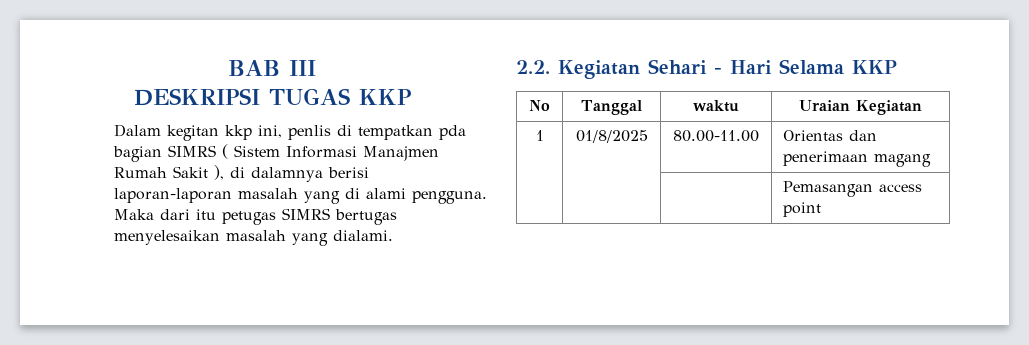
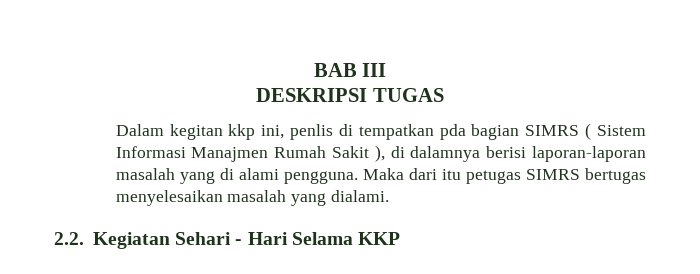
[358,89,411,105] KKP -> (444, 95) none
[529,100,550,111] [581,100,643,115] [693,100,739,112] [799,100,922,115] [535,130,544,141] [575,130,648,143] [673,130,759,142] [783,130,878,141] [783,151,932,167] [783,181,923,197] [783,202,822,217] // No | Tanggal | waktu | Uraian Kegiatan // 1 | 01/8/2025 | 80.00-11.00 | Orientas dan penerimaan magang // | | | Pemasangan access point -> (401, 238) none

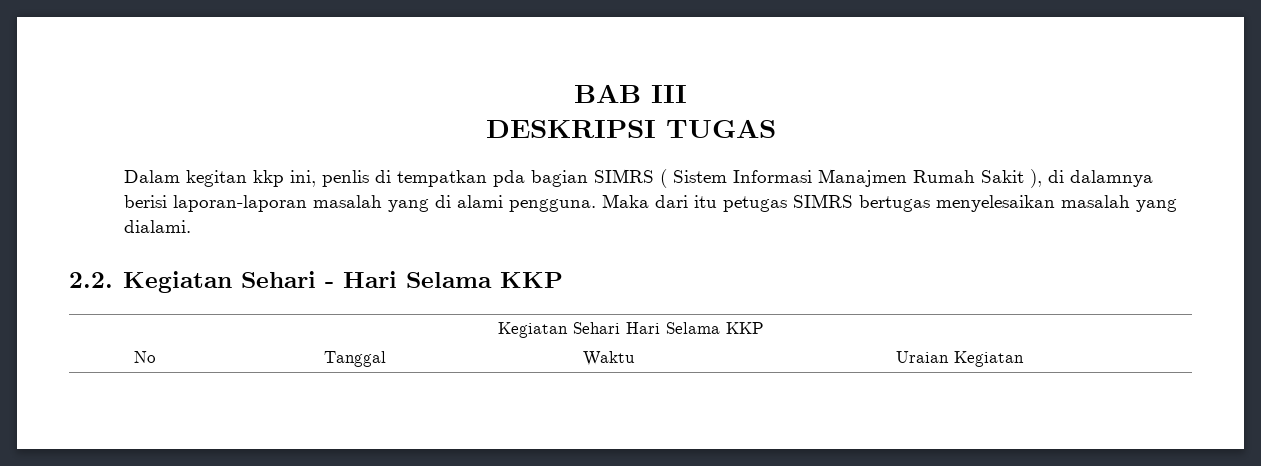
(401, 238) none -> [497,322,764,338] [133,351,156,363] [323,351,386,367] [582,351,635,366] [895,351,1024,367] // Kegiatan Sehari Hari Selama KKP // No | Tanggal | Waktu | Uraian Kegiatan

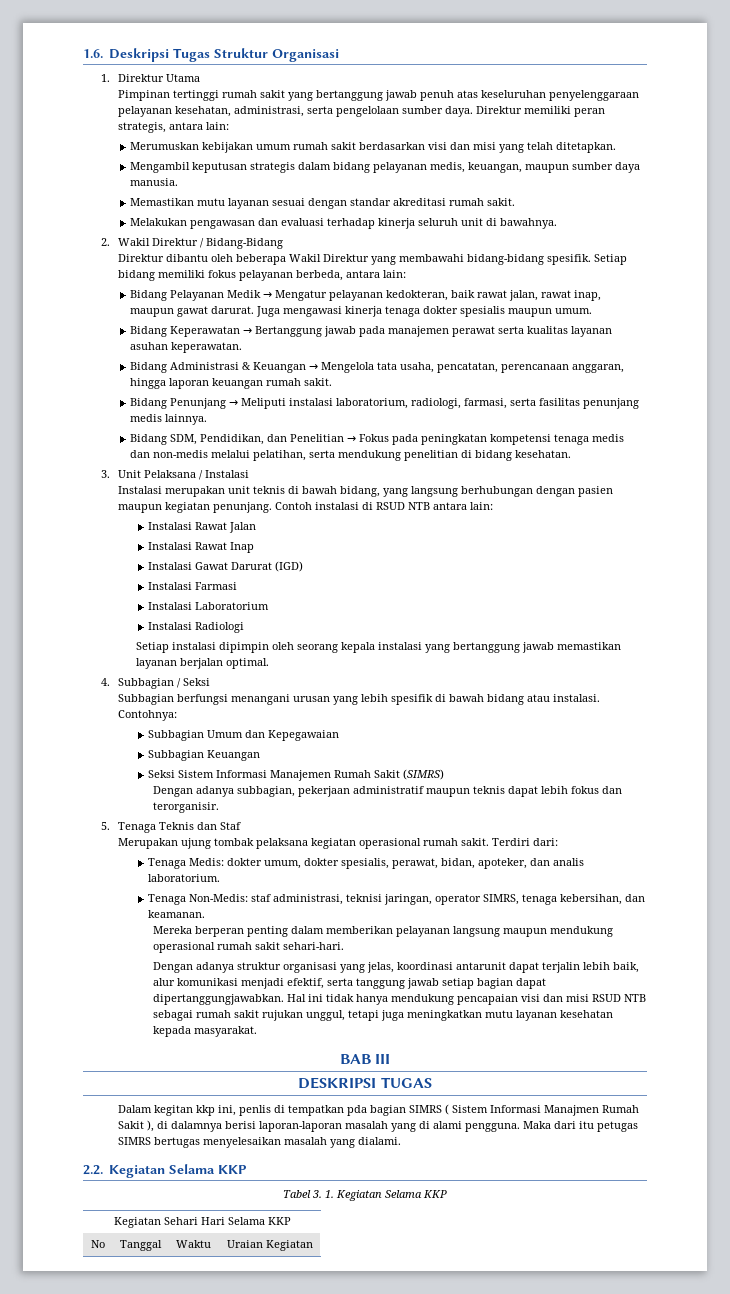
(574, 93) none -> [83,48,339,62] [100,74,201,82] [118,90,640,101] [118,106,606,117] [118,122,230,133] [130,142,617,153] [130,162,641,173] [130,178,179,186] [130,198,516,209] [130,218,558,229] [100,238,284,249] [118,254,628,265] [118,270,407,281] [130,290,602,301] [130,306,593,317] [130,326,613,337] [130,342,243,353] [130,362,625,373] [130,378,333,389] [130,398,640,409] [130,414,208,425] [130,434,625,445] [130,450,572,461] [100,470,250,480] [118,486,614,497] [118,502,494,513] [147,522,256,533] [147,542,254,553] [147,561,303,572] [147,582,237,590] [147,602,269,610] [147,622,244,633] [135,642,621,653] [135,658,269,669] [100,678,211,689] [118,694,601,705] [118,710,178,721] [147,730,339,741] [147,750,260,761] [147,769,444,781] [153,786,623,797] [153,802,220,813] [100,822,242,833] [118,838,559,849] [147,858,584,869] [147,874,220,882] [147,894,645,905] [147,910,205,918] [153,926,614,937] [153,942,345,953] [153,962,640,973] [153,978,547,989] [153,994,647,1005] [153,1010,614,1021] [153,1026,258,1037] 1.6. Deskripsi Tugas Struktur Organisasi // 1. Direktur Utama // Pimpinan tertinggi rumah sakit yang bertanggung jawab penuh atas keseluruhan penyelenggaraan pelayanan kesehatan, administrasi, serta pengelolaan sumber daya. Direktur memiliki peran strategis, antara lain: // Merumuskan kebijakan umum rumah sakit berdasarkan visi dan misi yang telah ditetapkan. // Mengambil keputusan strategis dalam bidang pelayanan medis, keuangan, maupun sumber daya manusia. // Memastikan mutu layanan sesuai dengan standar akreditasi rumah sakit. // Melakukan pengawasan dan evaluasi terhadap kinerja seluruh unit di bawahnya. // 2. Wakil Direktur / Bidang-Bidang // Direktur dibantu oleh beberapa Wakil Direktur yang membawahi bidang-bidang spesifik. Setiap bidang memiliki fokus pelayanan berbeda, antara lain: // Bidang Pelayanan Medik → Mengatur pelayanan kedokteran, baik rawat jalan, rawat inap, maupun gawat darurat. Juga mengawasi kinerja tenaga dokter spesialis maupun umum. // Bidang Keperawatan → Bertanggung jawab pada manajemen perawat serta kualitas layanan asuhan keperawatan. // Bidang Administrasi & Keuangan → Mengelola tata usaha, pencatatan, perencanaan anggaran, hingga laporan keuangan rumah sakit. // Bidang Penunjang → Meliputi instalasi laboratorium, radiologi, farmasi, serta fasilitas penunjang medis lainnya. // Bidang SDM, Pendidikan, dan Penelitian → Fokus pada peningkatan kompetensi tenaga medis dan non-medis melalui pelatihan, serta mendukung penelitian di bidang kesehatan. // 3. Unit Pelaksana / Instalasi // Instalasi merupakan unit teknis di bawah bidang, yang langsung berhubungan dengan pasien maupun kegiatan penunjang. Contoh instalasi di RSUD NTB antara lain: // Instalasi Rawat Jalan // Instalasi Rawat Inap // Instalasi Gawat Darurat (IGD) // Instalasi Farmasi // Instalasi Laboratorium // Instalasi Radiologi // Setiap instalasi dipimpin oleh seorang kepala instalasi yang bertanggung jawab memastikan layanan berjalan optimal. // 4. Subbagian / Seksi // Subbagian berfungsi menangani urusan yang lebih spesifik di bawah bidang atau instalasi. Contohnya: // Subbagian Umum dan Kepegawaian // Subbagian Keuangan // Seksi Sistem Informasi Manajemen Rumah Sakit (SIMRS) // Dengan adanya subbagian, pekerjaan administratif maupun teknis dapat lebih fokus dan terorganisir. // 5. Tenaga Teknis dan Staf // Merupakan ujung tombak pelaksana kegiatan operasional rumah sakit. Terdiri dari: // Tenaga Medis: dokter umum, dokter spesialis, perawat, bidan, apoteker, dan analis laboratorium. // Tenaga Non-Medis: staf administrasi, teknisi jaringan, operator SIMRS, tenaga kebersihan, dan keamanan. // Mereka berperan penting dalam memberikan pelayanan langsung maupun mendukung operasional rumah sakit sehari-hari. // Dengan adanya struktur organisasi yang jelas, koordinasi antarunit dapat terjalin lebih baik, alur komunikasi menjadi efektif, serta tanggung jawab setiap bagian dapat dipertanggungjawabkan. Hal ini tidak hanya mendukung pencapaian visi dan misi RSUD NTB sebagai rumah sakit rujukan unggul, tetapi juga meningkatkan mutu layanan kesehatan kepada masyarakat. //
[240,271,397,288] Sehari - Hari -> [168,1164,247,1174] [283,1190,382,1201] Selama KKP // Tabel 3. 1. Kegiatan

